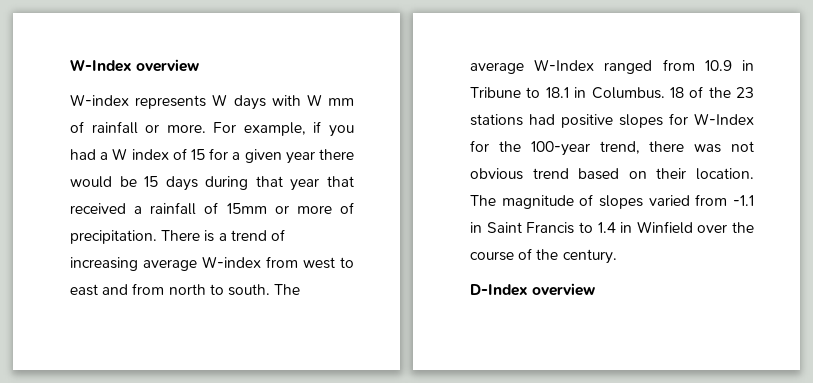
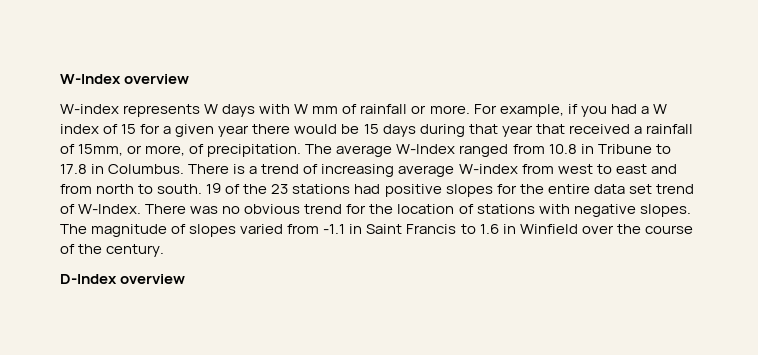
[226,202,354,214] [70,230,157,244] 15mm or more of precipitation. -> [78,144,671,157] [60,164,185,174] 15mm, or more, of precipitation. The average W-Index ranged from 10.8 in Tribune to 17.8 in Columbus.
[274,284,301,295] [470,59,754,74] [470,87,684,99] The average W-Index ranged from 10.9 in Tribune to 18.1 in Columbus. 18 -> [206,183,222,194] 19
[694,113,754,125] [470,140,754,156] [470,168,754,180] W-Index for the 100-year trend, there was not obvious trend based on their location. -> [519,184,694,194] [60,204,691,217] the entire data set trend of W-Index. There was no obvious trend for the location of stations with negative slopes.
[597,222,616,233] 1.4 -> [479,224,499,234] 1.6

